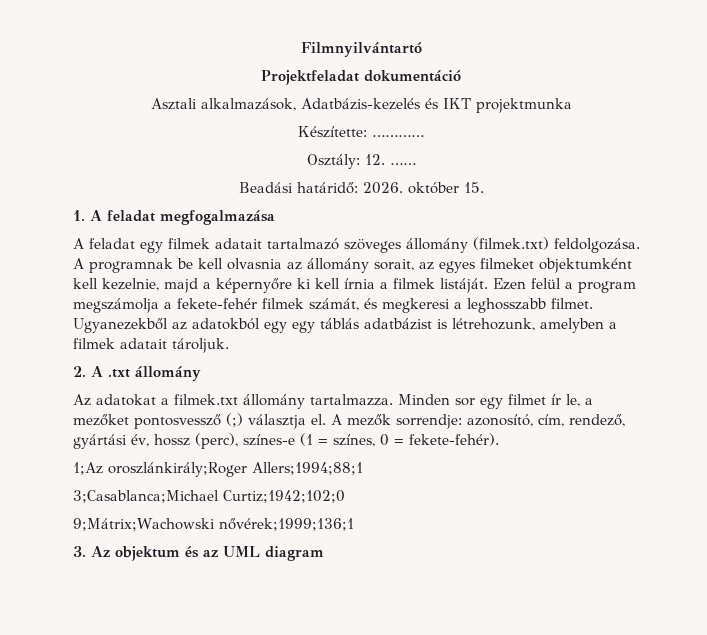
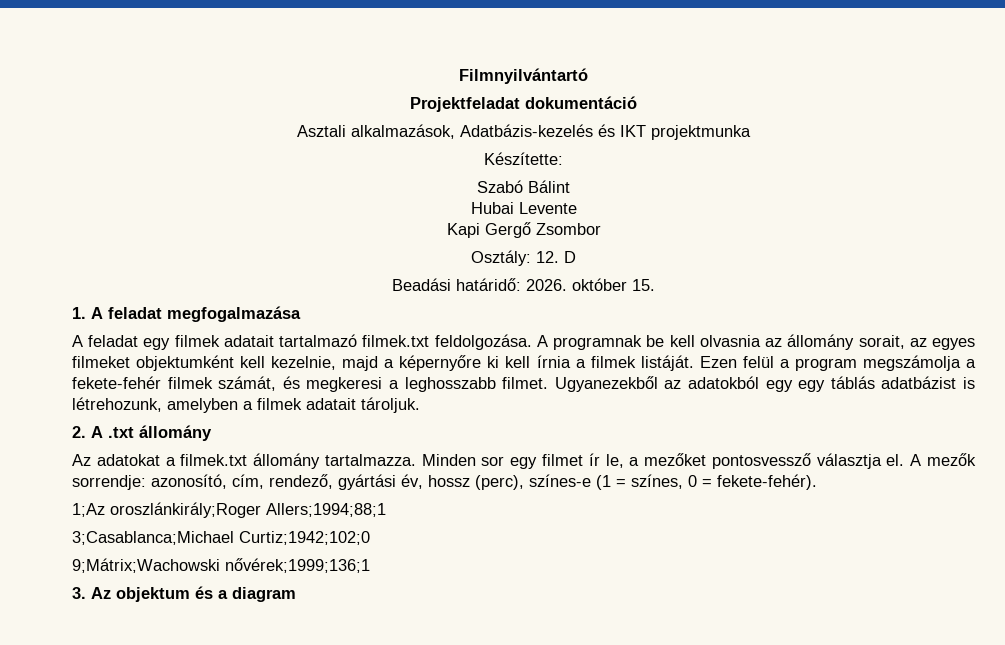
[372,135,424,137] ………… -> [477,180,570,193] [470,202,577,214] [446,222,601,238] // Szabó Bálint // Hubai Levente // Kapi Gergő Zsombor
[389,163,416,165] …… -> [564,251,576,263] D
[344,237,549,253] szöveges állomány (filmek.txt) -> [362,335,430,347] filmek.txt
[226,413,243,427] (;) -> (811, 461) none
[203,546,260,557] az UML -> [218,590,228,599] a

